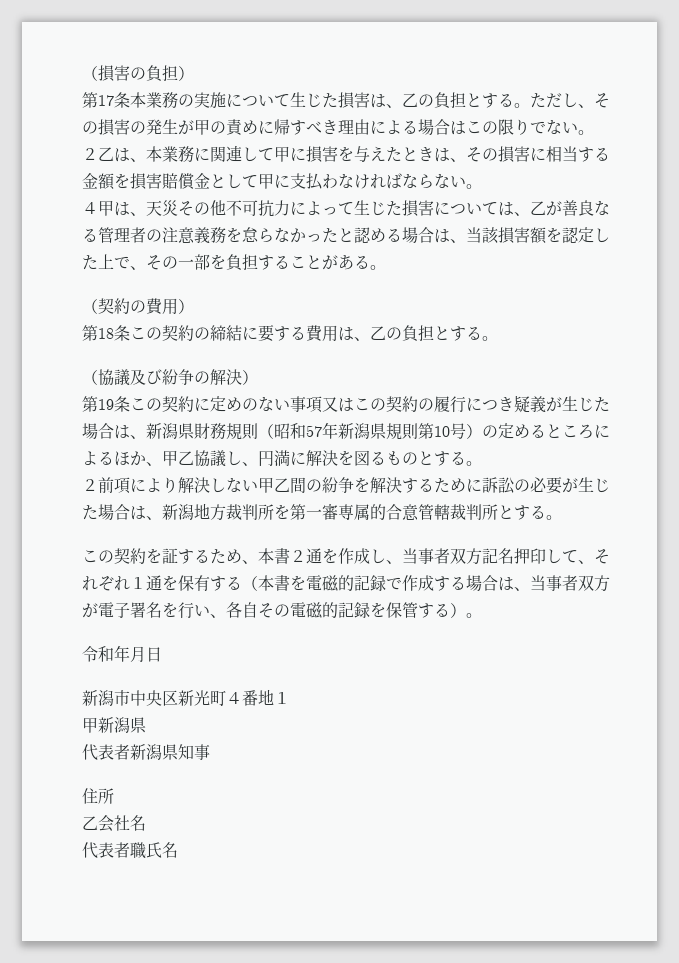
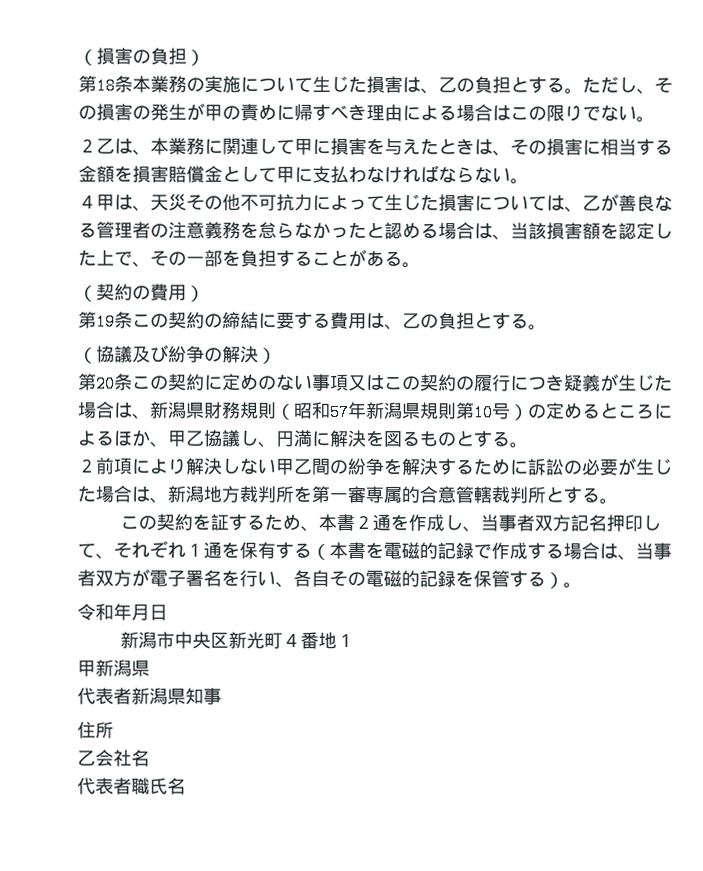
[98,95,114,106] 17 -> [96,77,116,95] 18
[98,328,114,339] 18 -> [96,313,116,331] 19
[98,399,114,410] 19 -> [96,375,116,393] 20

